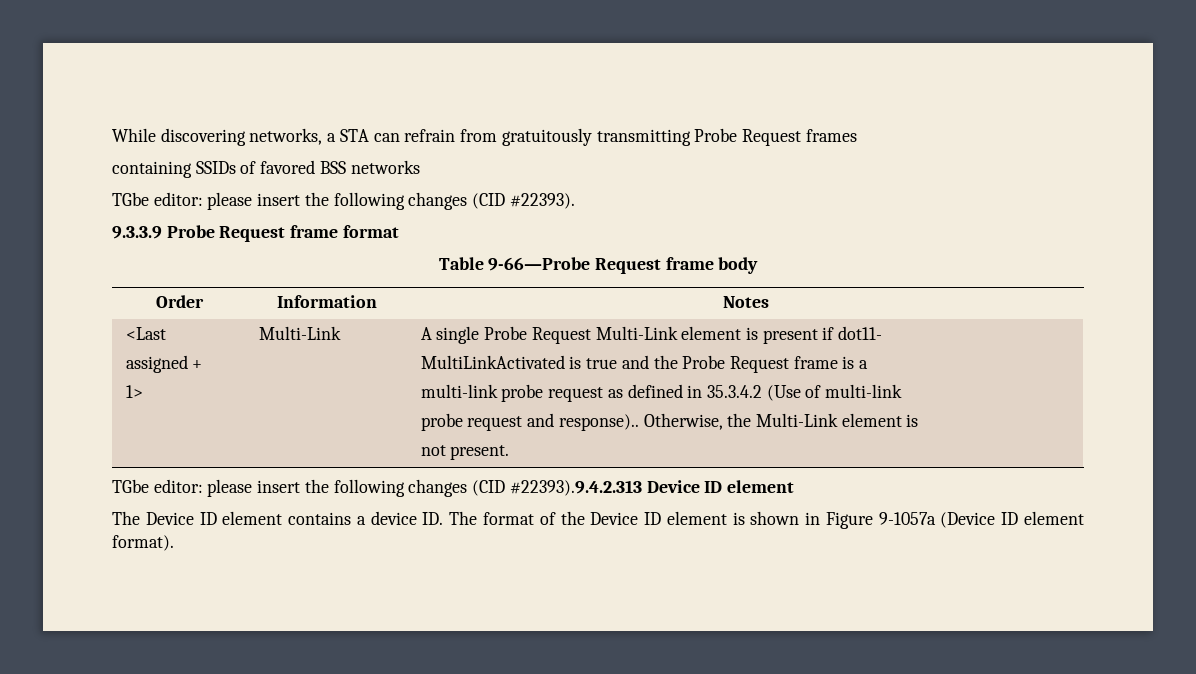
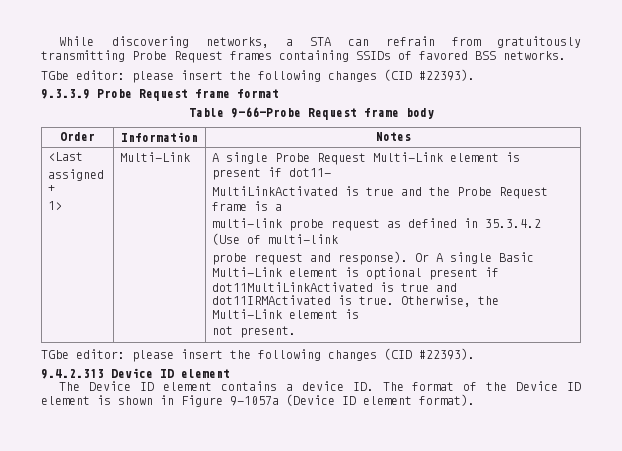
(857, 135) // -> (272, 55) none
[350,160,420,174] networks -> [503,51,566,60] networks.
[558,414,639,431] response).. -> [337,251,534,265] [211,267,499,280] [211,282,457,292] [211,295,394,305] response). Or A single Basic Multi-Link element is optional present if dot11MultiLinkActivated is true and dot11IRMActivated is true.
[509,480,642,496] #22393).9.4.2.313 -> [419,348,475,360] [41,369,104,379] #22393). // 9.4.2.313

